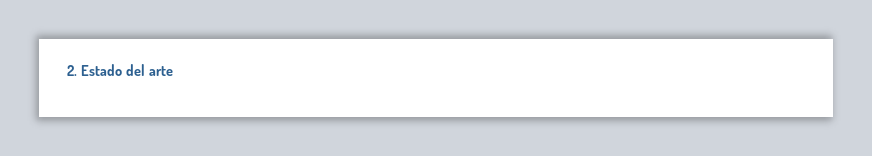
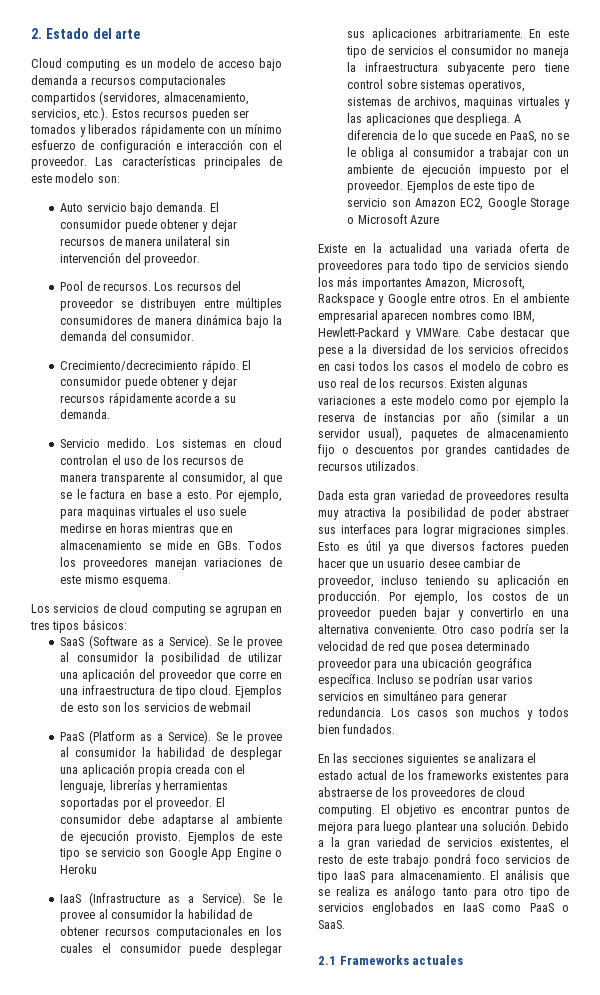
(173, 71) none -> [31,58,282,71] [31,75,227,88] [31,91,249,105] [31,107,249,121] [30,123,282,137] [31,139,283,153] [31,156,282,169] [31,173,120,183] [60,202,219,215] [60,219,237,232] [60,236,230,246] [60,252,200,266] [60,281,242,291] [60,298,282,311] [60,314,282,328] [60,331,194,341] [60,359,251,373] [60,376,237,389] [60,392,236,406] [60,409,111,419] [60,438,282,448] [60,455,244,465] [60,472,282,485] [60,489,282,502] [60,506,247,519] [60,523,234,536] [60,540,282,550] [60,557,282,570] [60,575,171,587] [31,603,282,616] [30,619,127,633] [60,635,282,649] [60,652,282,665] [60,668,282,682] [60,685,282,698] [60,702,252,712] [60,730,282,744] [60,747,282,760] [60,763,246,777] [60,780,229,793] [60,797,225,810] [60,814,282,827] [60,830,282,844] [59,847,283,860] [60,864,98,874] [60,892,282,906] [60,909,253,922] [60,926,282,939] [60,943,282,956] [347,28,569,41] [346,45,569,58] [347,62,569,75] [347,79,526,92] [347,96,570,109] [347,113,521,126] [347,130,569,143] [347,147,569,160] [347,163,569,177] [347,180,535,193] [347,197,569,210] [347,214,439,224] [318,243,569,253] [318,260,569,273] [318,276,525,290] [318,293,569,306] [318,310,535,323] [318,327,569,340] [318,344,569,357] [318,361,569,371] [318,378,529,391] [318,395,569,408] [318,411,569,425] [318,427,569,441] [318,444,569,457] [318,461,420,471] [318,490,569,503] [318,507,569,520] [318,524,569,537] [318,541,569,554] [318,558,521,571] [318,574,569,588] [318,590,569,604] [318,607,569,620] [318,624,569,637] [318,641,530,654] [318,657,532,671] [318,674,533,687] [318,690,507,704] [318,707,569,720] [318,724,396,734] [318,753,537,766] [318,770,569,783] [318,787,525,800] [318,804,569,817] [318,820,569,834] [318,837,569,850] [318,853,569,867] [317,869,569,883] [318,885,569,899] [318,902,569,915] [318,920,345,929] [318,955,464,965] // Cloud computing es un modelo de acceso bajo demanda a recursos computacionales compartidos (servidores, almacenamiento, servicios, etc.). Estos recursos pueden ser tomados y liberados rápidamente con un mínimo esfuerzo de configuración e interacción con el proveedor. Las características principales de este modelo son: // Auto servicio bajo demanda. El consumidor puede obtener y dejar recursos de manera unilateral sin intervención del proveedor. // Pool de recursos. Los recursos del proveedor se distribuyen entre múltiples consumidores de manera dinámica bajo la demanda del consumidor. // Crecimiento/decrecimiento rápido. El consumidor puede obtener y dejar recursos rápidamente acorde a su demanda. // Servicio medido. Los sistemas en cloud controlan el uso de los recursos de manera transparente al consumidor, al que se le factura en base a esto. Por ejemplo, para maquinas virtuales el uso suele medirse en horas mientras que en almacenamiento se mide en GBs. Todos los proveedores manejan variaciones de este mismo esquema. // Los servicios de cloud computing se agrupan en tres tipos básicos: // SaaS (Software as a Service). Se le provee al consumidor la posibilidad de utilizar una aplicación del proveedor que corre en una infraestructura de tipo cloud. Ejemplos de esto son los servicios de webmail // PaaS (Platform as a Service). Se le provee al consumidor la habilidad de desplegar una aplicación propia creada con el lenguaje, librerías y herramientas soportadas por el proveedor. El consumidor debe adaptarse al ambiente de ejecución provisto. Ejemplos de este tipo se servicio son Google App Engine o Heroku // IaaS (Infrastructure as a Service). Se le provee al consumidor la habilidad de obtener recursos computacionales en los cuales el consumidor puede desplegar sus aplicaciones arbitrariamente. En este tipo de servicios el consumidor no maneja la infraestructura subyacente pero tiene control sobre sistemas operativos, sistemas de archivos, maquinas virtuales y las aplicaciones que despliega. A diferencia de lo que sucede en PaaS, no se le obliga al consumidor a trabajar con un ambiente de ejecución impuesto por el proveedor. Ejemplos de este tipo de servicio son Amazon EC2, Google Storage o Microsoft Azure // Existe en la actualidad una variada oferta de proveedores para todo tipo de servicios siendo los más importantes Amazon, Microsoft, Rackspace y Google entre otros. En el ambiente empresarial aparecen nombres como IBM, Hewlett-Packard y VMWare. Cabe destacar que pese a la diversidad de los servicios ofrecidos en casi todos los casos el modelo de cobro es uso real de los recursos. Existen algunas variaciones a este modelo como por ejemplo la reserva de instancias por año (similar a un servidor usual), paquetes de almacenamiento fijo o descuentos por grandes cantidades de recursos utilizados. // Dada esta gran variedad de proveedores resulta muy atractiva la posibilidad de poder abstraer sus interfaces para lograr migraciones simples. Esto es útil ya que diversos factores pueden hacer que un usuario desee cambiar de proveedor, incluso teniendo su aplicación en producción. Por ejemplo, los costos de un proveedor pueden bajar y convertirlo en una alternativa conveniente. Otro caso podría ser la velocidad de red que posea determinado proveedor para una ubicación geográfica específica. Incluso se podrían usar varios servicios en simultáneo para generar redundancia. Los casos son muchos y todos bien fundados. // En las secciones siguientes se analizara el estado actual de los frameworks existentes para abstraerse de los proveedores de cloud computing. El objetivo es encontrar puntos de mejora para luego plantear una solución. Debido a la gran variedad de servicios existentes, el resto de este trabajo pondrá foco servicios de tipo IaaS para almacenamiento. El análisis que se realiza es análogo tanto para otro tipo de servicios englobados en IaaS como PaaS o SaaS. // 2.1 Frameworks actuales

